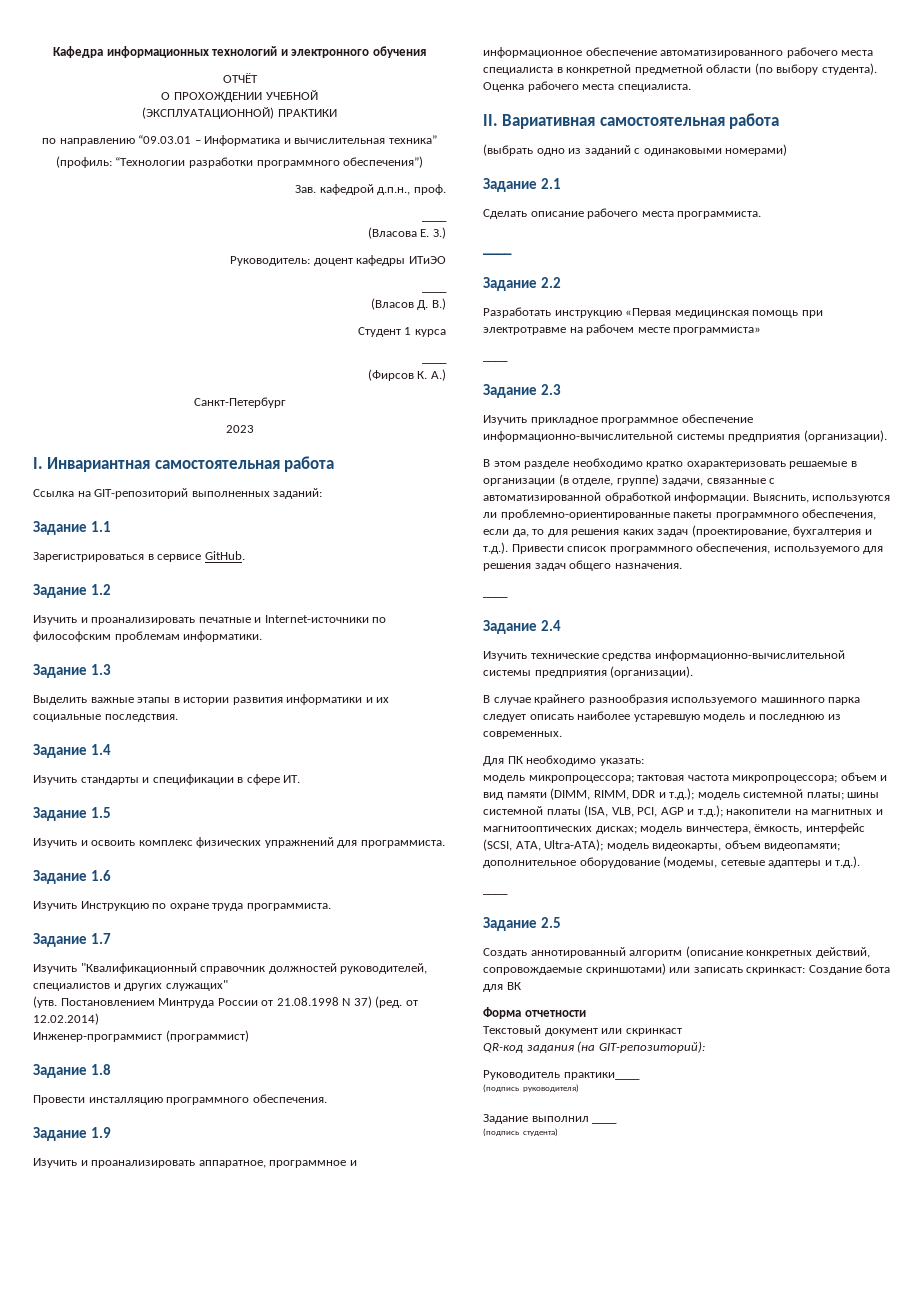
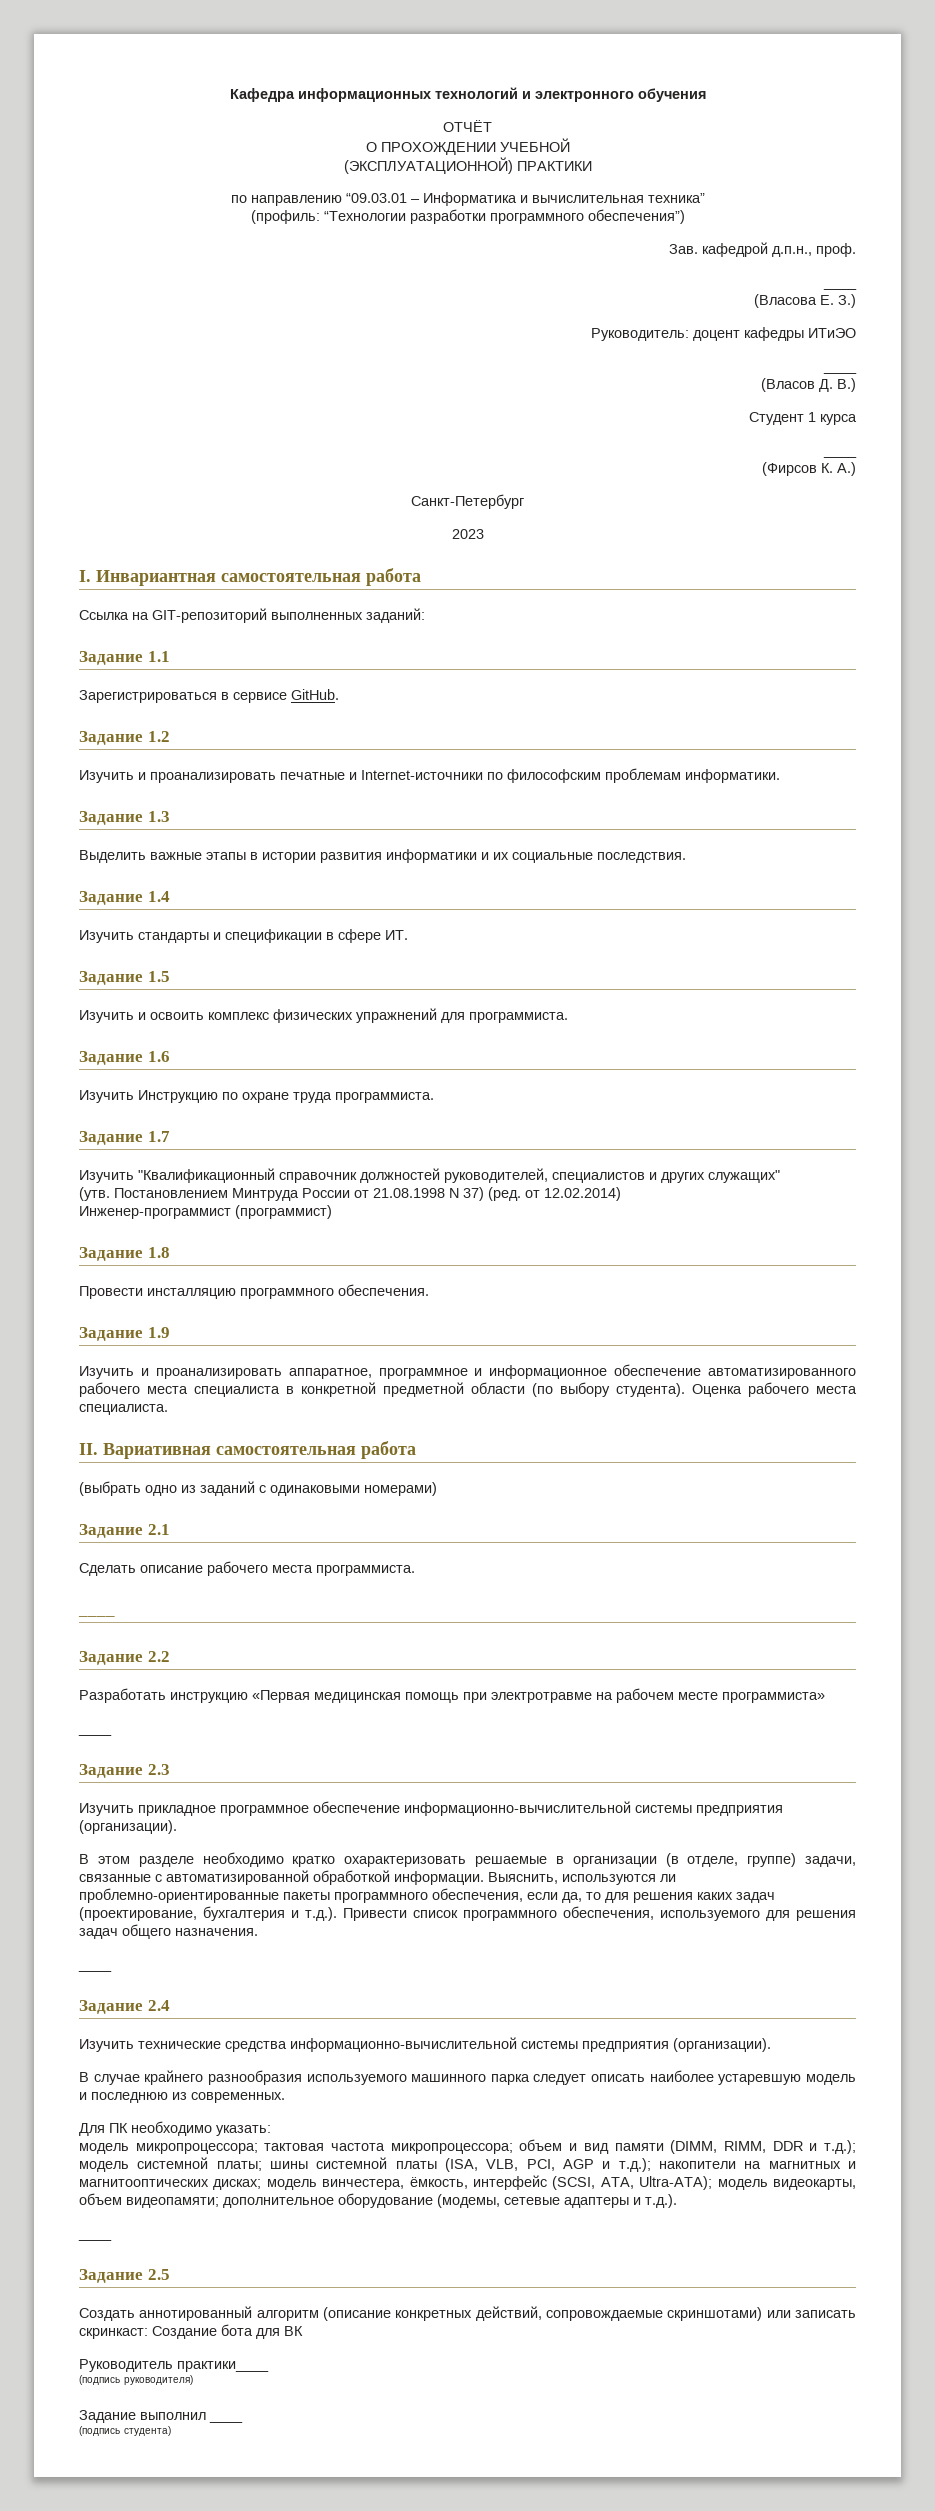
[483,1007,586,1019] [483,1025,682,1036] [483,1041,705,1053] // Форма отчетности // Текстовый документ или скринкаст // QR-код задания (на GIT-репозиторий): -> (303, 2331) none

